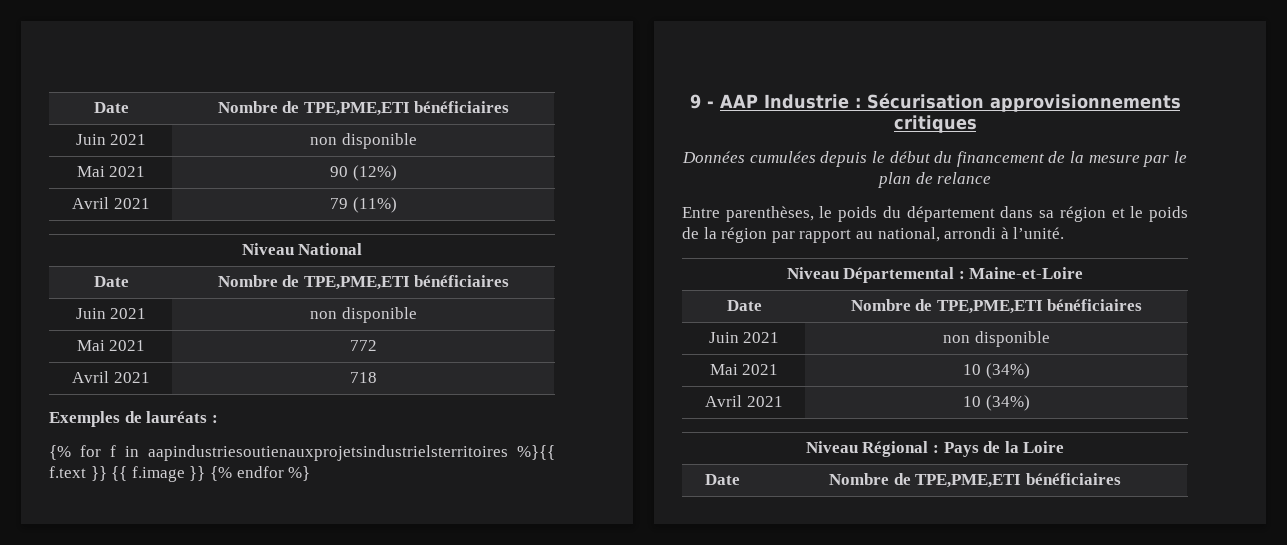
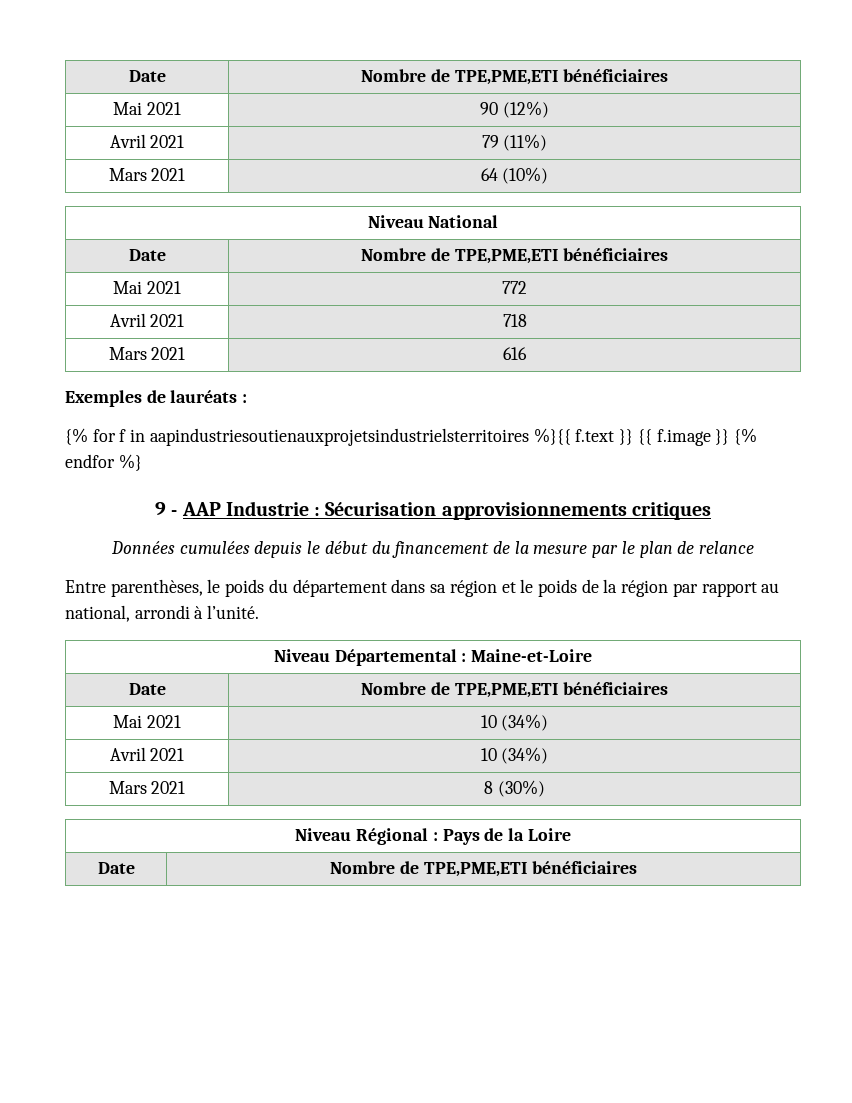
[93,102,129,113] [217,101,510,116] [75,134,147,145] [310,133,417,149] Date | Nombre de TPE,PME,ETI bénéficiaires // Juin 2021 | non disponible -> [128,70,166,82] [361,69,668,85] Date | Nombre de TPE,PME,ETI bénéficiaires
(397, 205) none -> [108,168,186,181] [480,167,549,184] // Mars 2021 | 64 (10%)
[75,308,147,319] [310,307,417,323] // Juin 2021 | non disponible -> (668, 254) none
(377, 377) none -> [108,347,186,360] [503,347,527,360] // Mars 2021 | 616
[708,332,780,343] [943,331,1050,347] // Juin 2021 | non disponible -> (668, 688) none
(1030, 403) none -> [108,781,186,794] [484,780,545,797] // Mars 2021 | 8 (30%)

